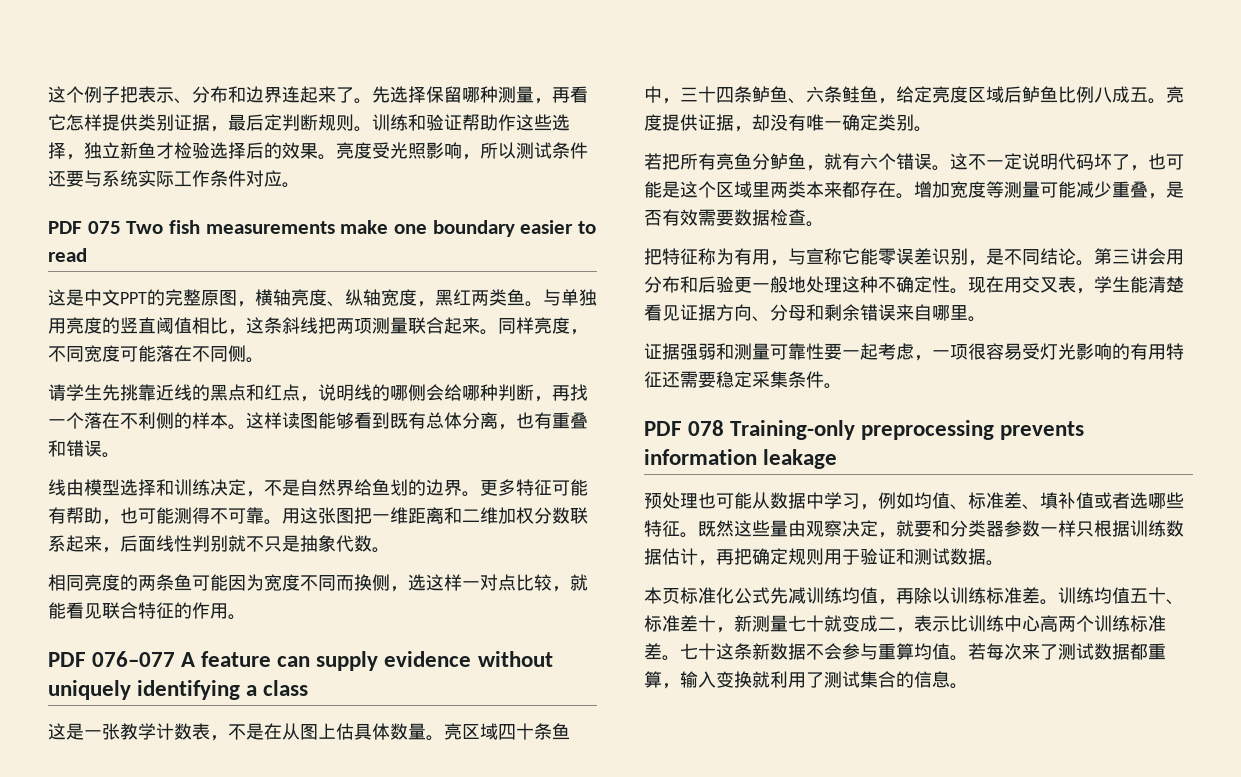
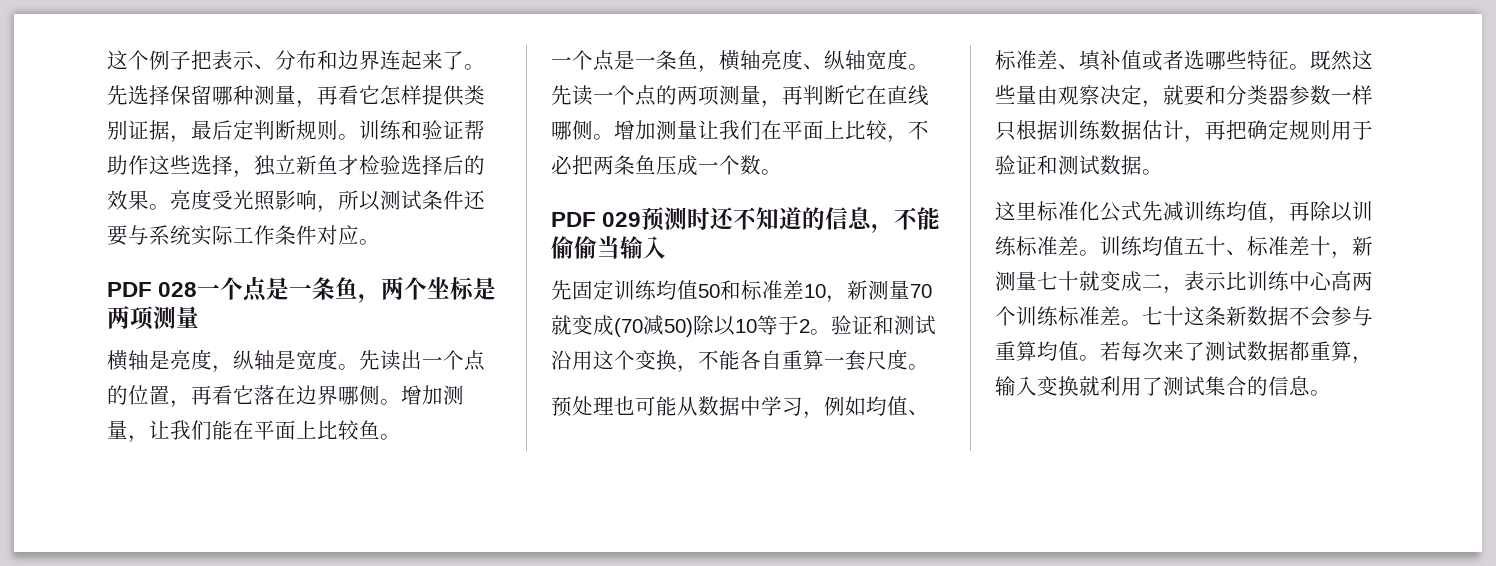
[87,220,597,237] [48,248,87,262] [48,289,237,306] 075 Two fish measurements make one boundary easier to read // 这是中文PPT的完整原图 -> [158,277,497,303] [107,306,199,330] [107,349,485,373] [107,385,464,408] [107,420,401,443] [551,50,698,71] 028一个点是一条鱼，两个坐标是两项测量 // 横轴是亮度，纵轴是宽度。先读出一个点的位置，再看它落在边界哪侧。增加测量，让我们能在平面上比较鱼。 // 一个点是一条鱼
[417,289,597,307] [48,317,588,335] [48,345,264,363] [48,384,588,402] [48,412,588,430] [48,440,120,458] [48,479,588,497] [48,507,588,525] [48,535,390,553] [48,574,588,592] [48,602,246,620] [48,651,553,671] [48,680,309,700] [48,723,570,741] [644,86,1184,104] [644,114,932,132] [644,153,1184,171] [644,181,1184,199] [644,209,824,227] [644,248,1184,266] [644,276,1184,294] [644,304,986,322] [644,343,1184,361] [644,371,842,389] [644,420,1085,440] [644,449,838,469] ，黑红两类鱼。与单独用亮度的竖直阈值相比，这条斜线把两项测量联合起来。同样亮度，不同宽度可能落在不同侧。 // 请学生先挑靠近线的黑点和红点，说明线的哪侧会给哪种判断，再找一个落在不利侧的样本。这样读图能够看到既有总体分离，也有重叠和错误。 // 线由模型选择和训练决定，不是自然界给鱼划的边界。更多特征可能有帮助，也可能测得不可靠。用这张图把一维距离和二维加权分数联系起来，后面线性判别就不只是抽象代数。 // 相同亮度的两条鱼可能因为宽度不同而换侧，选这样一对点比较，就能看见联合特征的作用。 // PDF 076–077 A feature can supply evidence without uniquely identifying a class // 这是一张教学计数表，不是在从图上估具体数量。亮区域四十条鱼中，三十四条鲈鱼、六条鲑鱼，给定亮度区域后鲈鱼比例八成五。亮度提供证据，却没有唯一确定类别。 // 若把所有亮鱼分鲈鱼，就有六个错误。这不一定说明代码坏了，也可能是这个区域里两类本来都存在。增加宽度等测量可能减少重叠，是否有效需要数据检查。 // 把特征称为有用，与宣称它能零误差识别，是不同结论。第三讲会用分布和后验更一般地处理这种不确定性。现在用交叉表，学生能清楚看见证据方向、分母和剩余错误来自哪里。 // 证据强弱和测量可靠性要一起考虑，一项很容易受灯光影响的有用特征还需要稳定采集条件。 // PDF 078 Training-only preprocessing prevents information leakage -> [908,64,929,70] [551,85,929,108] [551,120,929,143] [551,155,782,176] [551,207,941,233] [551,236,666,259] [551,280,932,303] [551,315,936,337] [551,349,929,373] 。先读一个点的两项测量，再判断它在直线哪侧。增加测量让我们在平面上比较，不必把两条鱼压成一个数。 // PDF 029预测时还不知道的信息，不能偷偷当输入 // 先固定训练均值50和标准差10，新测量70就变成(70减50)除以10等于2。验证和测试沿用这个变换，不能各自重算一套尺度。
[644,587,680,604] 本页 -> [995,201,1037,221] 这里

